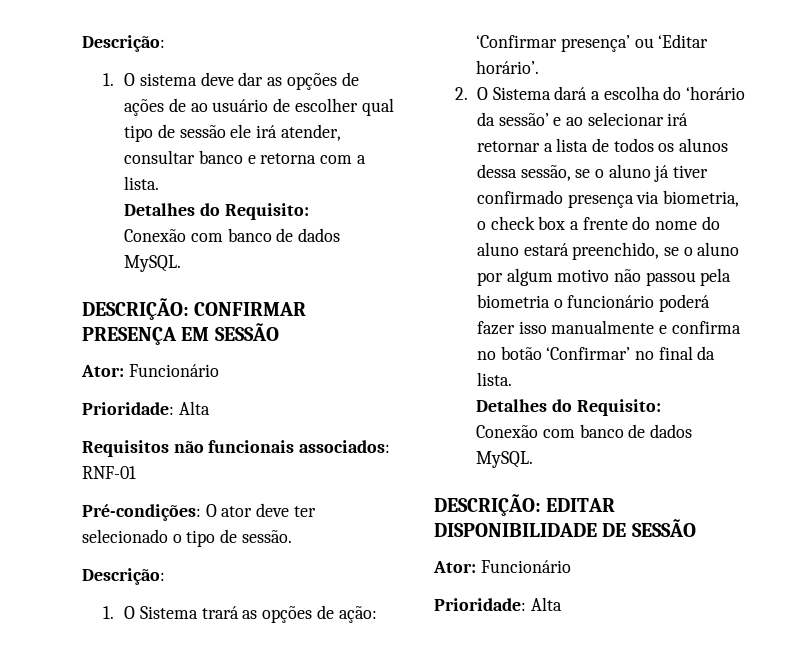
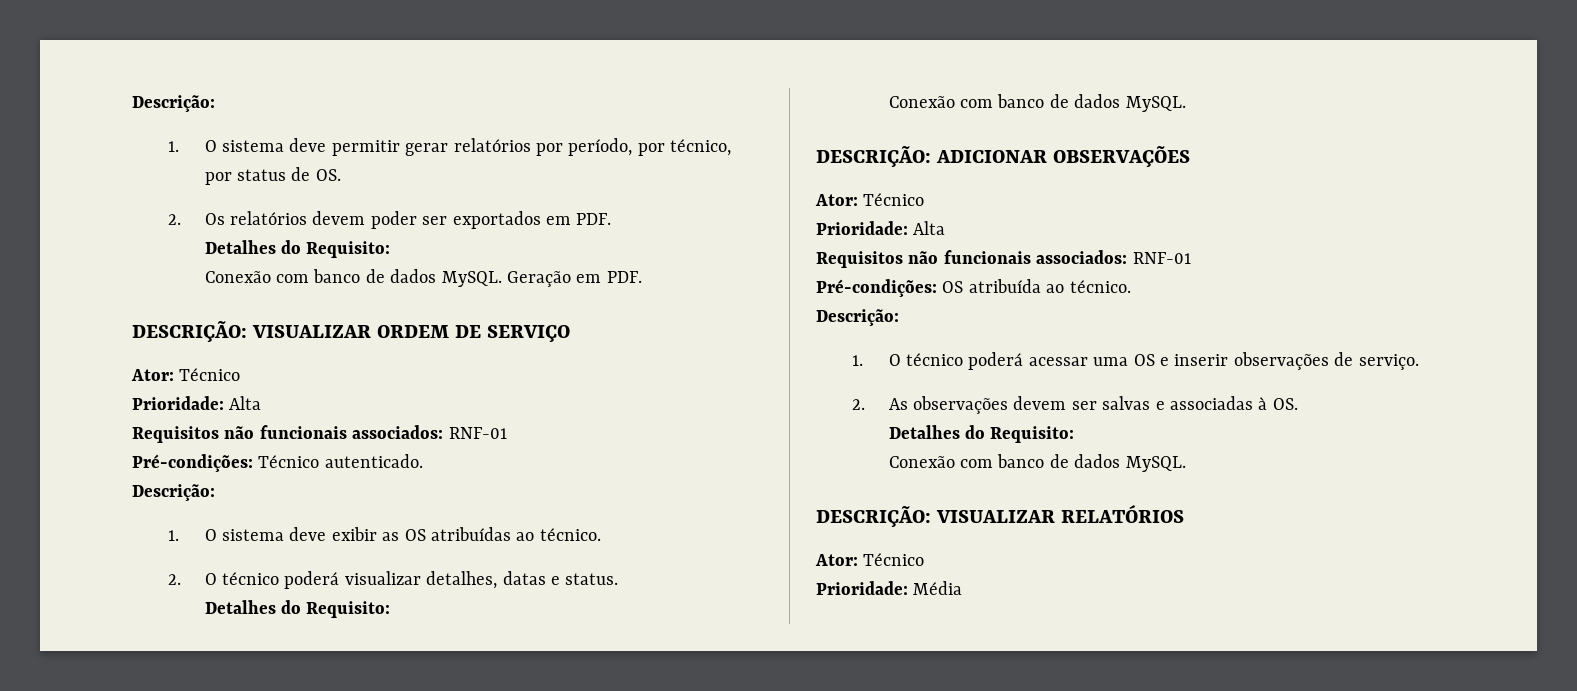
[82,35,165,52] [103,72,359,90] [124,98,394,116] [124,124,341,142] [124,150,366,164] [124,176,160,190] Descrição: // 1. O sistema deve dar as opções de ações de ao usuário de escolher qual tipo de sessão ele irá atender, consultar banco e retorna com a lista. -> [132,95,215,112] [168,138,732,156] [204,167,341,185] [168,211,612,229] [204,240,391,258] [204,269,642,287] [132,321,571,342] [131,368,241,381] [132,396,262,410] [132,425,507,443] [132,454,423,472] [132,484,215,501] [168,527,601,541] [168,571,619,589] Descrição: // 1. O sistema deve permitir gerar relatórios por período, por técnico, por status de OS. // 2. Os relatórios devem poder ser exportados em PDF. // Detalhes do Requisito: // Conexão com banco de dados MySQL. Geração em PDF. // DESCRIÇÃO: VISUALIZAR ORDEM DE SERVIÇO // Ator: Técnico // Prioridade: Alta // Requisitos não funcionais associados: RNF-01 // Pré-condições: Técnico autenticado. // Descrição: // 1. O sistema deve exibir as OS atribuídas ao técnico. // 2. O técnico poderá visualizar detalhes, datas e status.
[194,302,307,316] [82,323,279,345] [81,364,219,377] [82,401,210,415] [82,440,391,457] [82,466,136,479] [82,503,316,521] [82,529,292,547] [82,568,165,585] [103,605,377,623] [476,34,709,52] [476,60,540,74] [455,86,746,100] [476,112,689,126] [476,138,729,152] [476,164,709,182] [476,190,740,208] [476,216,720,230] [476,242,740,260] [476,268,732,286] [476,294,711,312] [476,320,741,335] [476,346,716,360] [476,372,512,386] CONFIRMAR PRESENÇA EM SESSÃO // Ator: Funcionário // Prioridade: Alta // Requisitos não funcionais associados: RNF-01 // Pré-condições: O ator deve ter selecionado o tipo de sessão. // Descrição: // 1. O Sistema trará as opções de ação: ‘Confirmar presença’ ou ‘Editar horário’. // 2. O Sistema dará a escolha do ‘horário da sessão’ e ao selecionar irá retornar a lista de todos os alunos dessa sessão, se o aluno já tiver confirmado presença via biometria, o check box a frente do nome do aluno estará preenchido, se o aluno por algum motivo não passou pela biometria o funcionário poderá fazer isso manualmente e confirma no botão ‘Confirmar’ no final da lista. -> [936,146,1191,167] [815,193,925,206] [816,221,946,235] [816,250,1191,268] [816,279,1131,297] [816,309,899,326] [852,352,1419,370] [852,396,1298,414] ADICIONAR OBSERVAÇÕES // Ator: Técnico // Prioridade: Alta // Requisitos não funcionais associados: RNF-01 // Pré-condições: OS atribuída ao técnico. // Descrição: // 1. O técnico poderá acessar uma OS e inserir observações de serviço. // 2. As observações devem ser salvas e associadas à OS.
[546,498,616,512] [434,519,696,537] [433,560,571,573] [434,597,562,611] EDITAR DISPONIBILIDADE DE SESSÃO // Ator: Funcionário // Prioridade: Alta -> [936,505,1185,523] [815,553,925,566] [816,581,963,595] VISUALIZAR RELATÓRIOS // Ator: Técnico // Prioridade: Média

